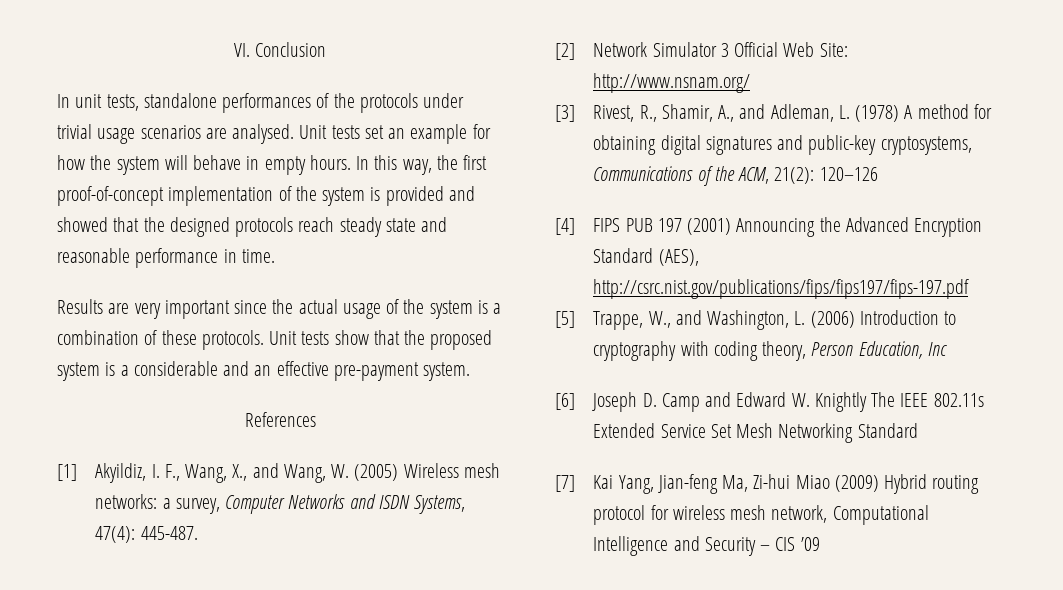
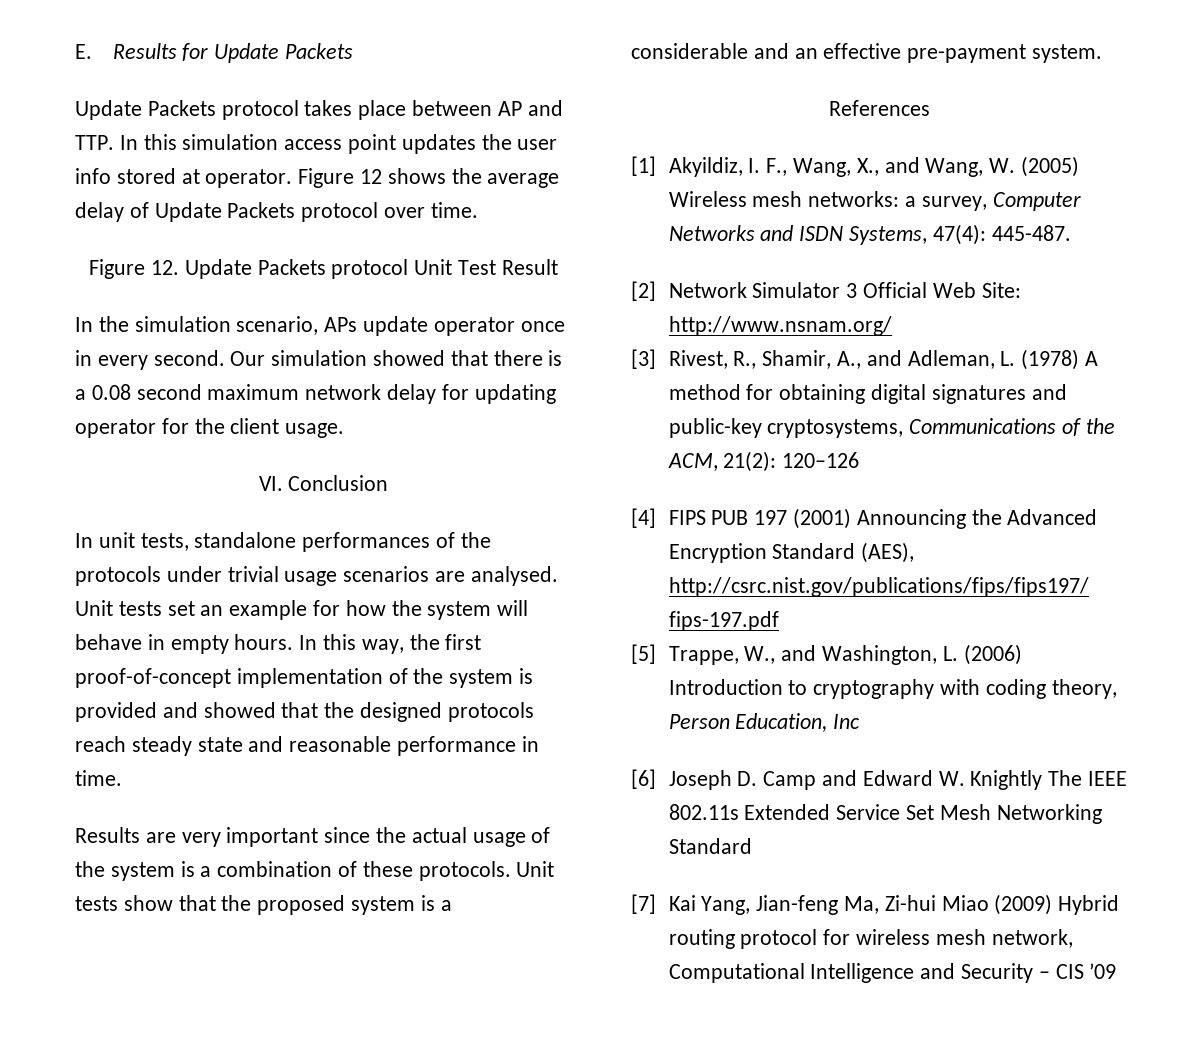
(233, 50) none -> [75,43,353,63] [75,100,563,120] [75,134,558,154] [75,168,560,188] [75,202,478,222] [89,259,558,279] [75,316,565,336] [75,350,563,370] [75,384,556,404] [75,418,345,438] E. Results for Update Packets // Update Packets protocol takes place between AP and TTP. In this simulation access point updates the user info stored at operator. Figure 12 shows the average delay of Update Packets protocol over time. // Figure 12. Update Packets protocol Unit Test Result // In the simulation scenario, APs update operator once in every second. Our simulation showed that there is a 0.08 second maximum network delay for updating operator for the client usage. //

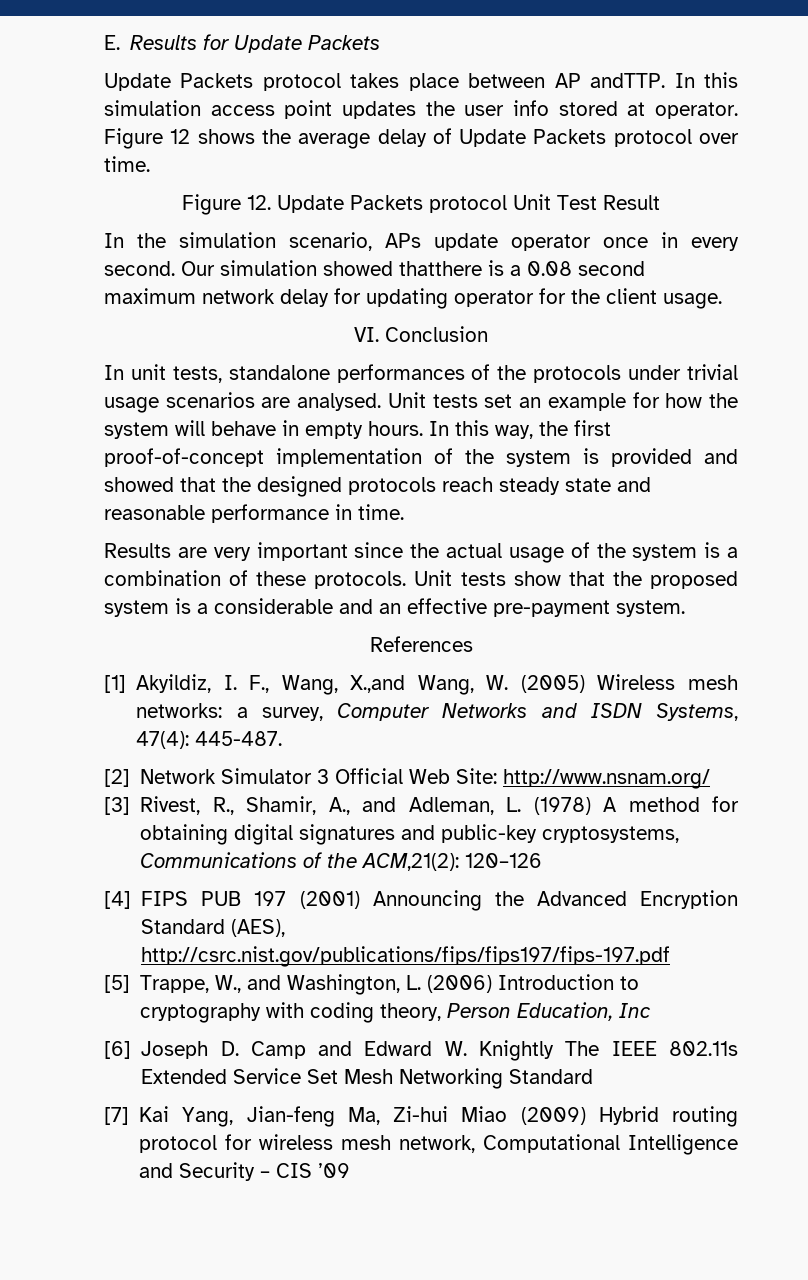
[527,100,563,116] [75,135,114,150] and TTP. -> [590,73,666,88] andTTP.
[450,350,543,366] that there -> [399,261,482,276] thatthere
[856,157,920,176] X., and -> [350,675,406,693] X.,and
[667,451,777,472] ACM, 21(2): -> [361,853,460,871] ACM,21(2):

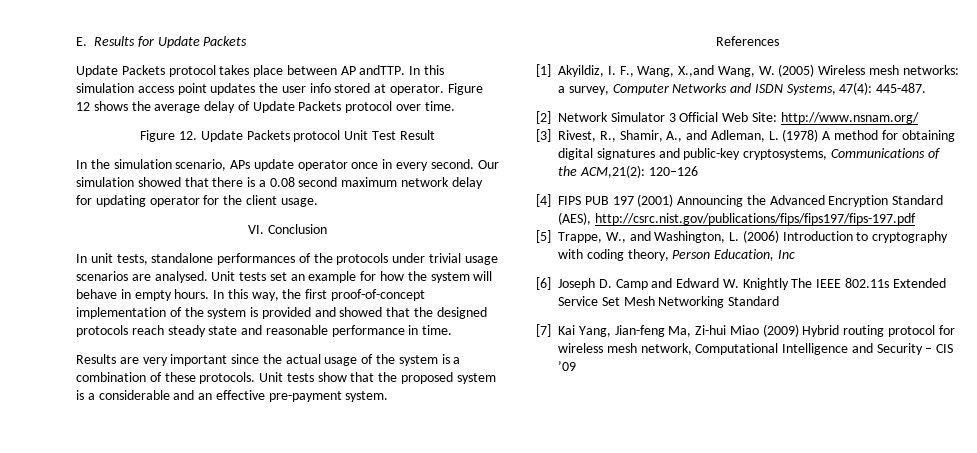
[399,261,482,276] thatthere -> [184,177,244,187] that there

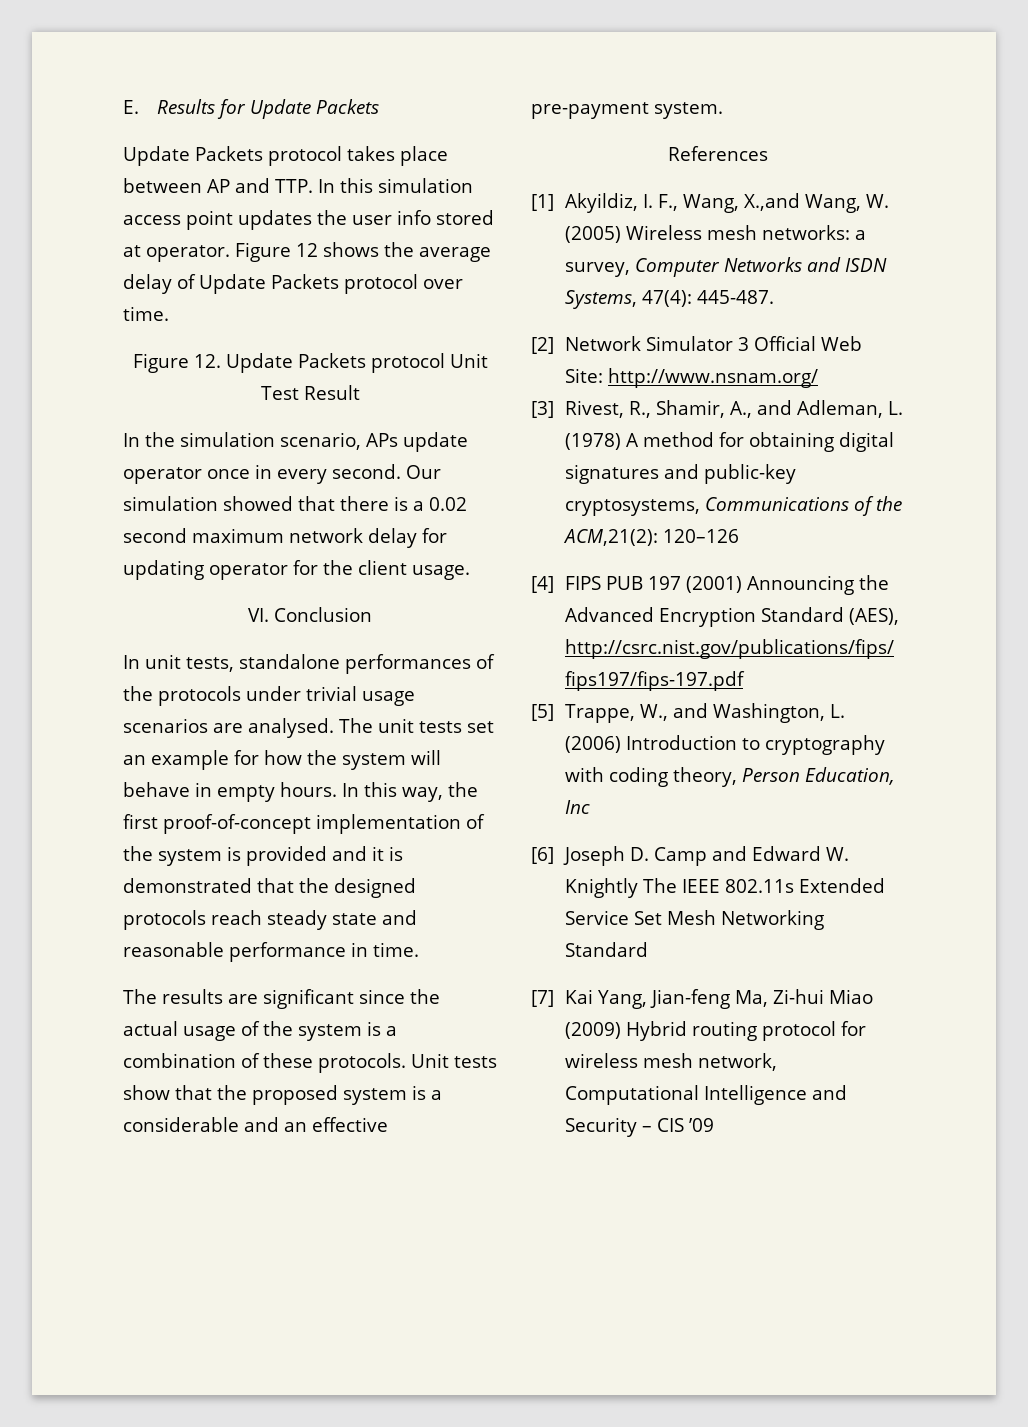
[359,65,406,75] andTTP. -> [235,178,313,193] and TTP.
[269,177,295,187] 0.08 -> [429,497,467,511] 0.02
[211,271,236,281] Unit -> [339,718,414,733] The unit
[339,307,383,317] showed -> [372,846,403,861] [123,878,252,893] it is demonstrated
[76,354,228,366] Results are very important -> [123,989,354,1009] The results are significant

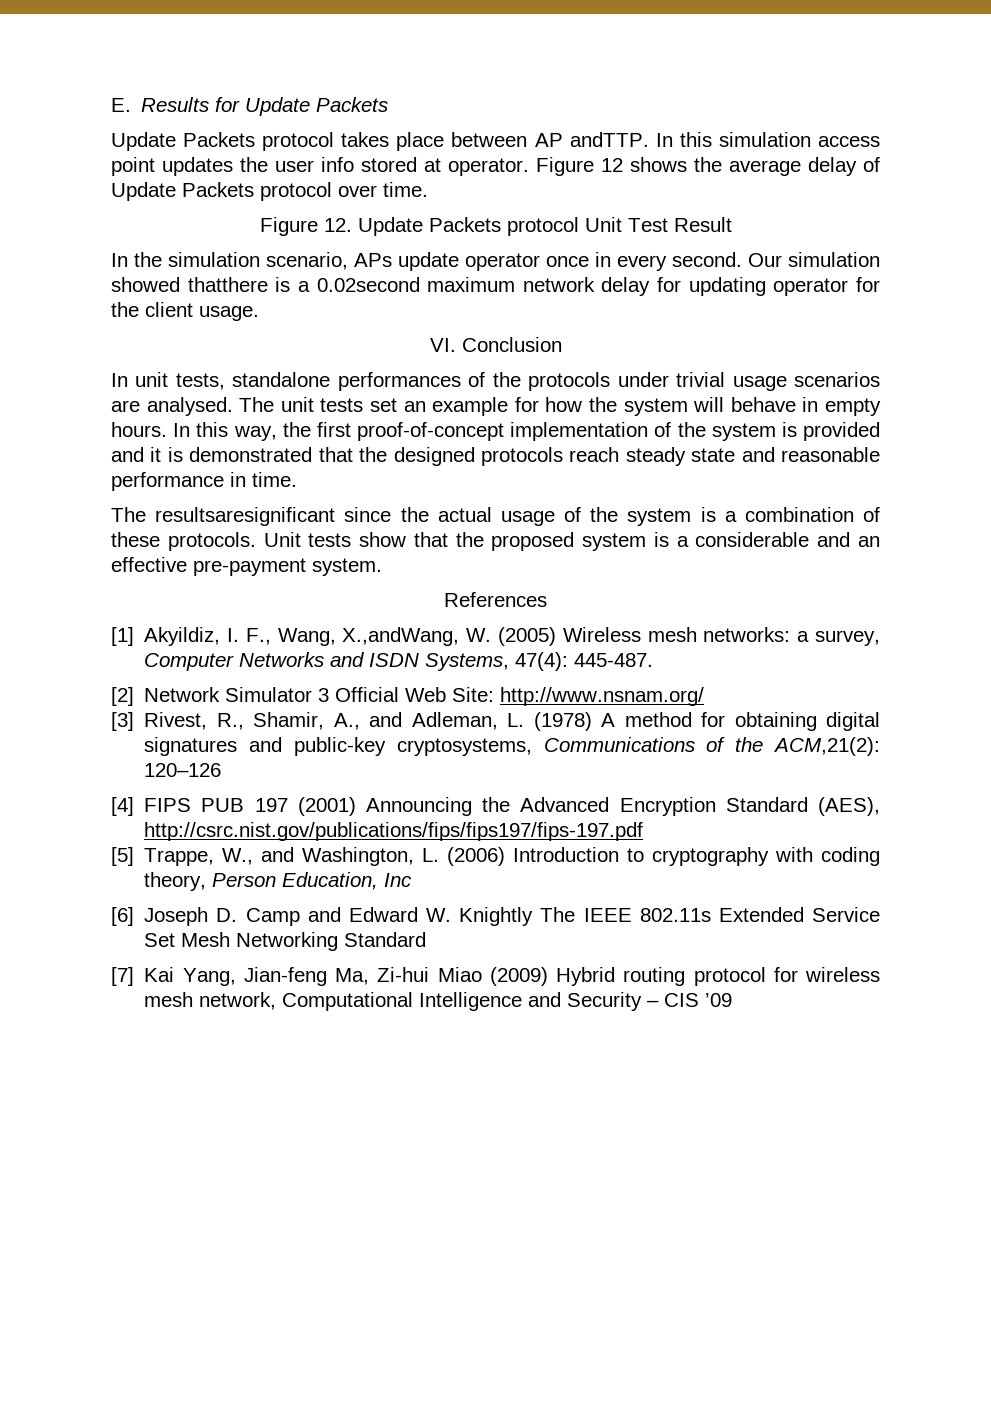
[235,178,313,193] and TTP. -> [569,132,649,147] andTTP.
[298,496,467,511] [123,528,187,543] that there is a 0.02 second -> [187,277,420,292] thatthere is a 0.02second
[162,989,354,1009] results are significant -> [155,507,336,526] resultsaresignificant
[744,193,862,213] X.,and Wang, -> [342,627,460,646] X.,andWang,

